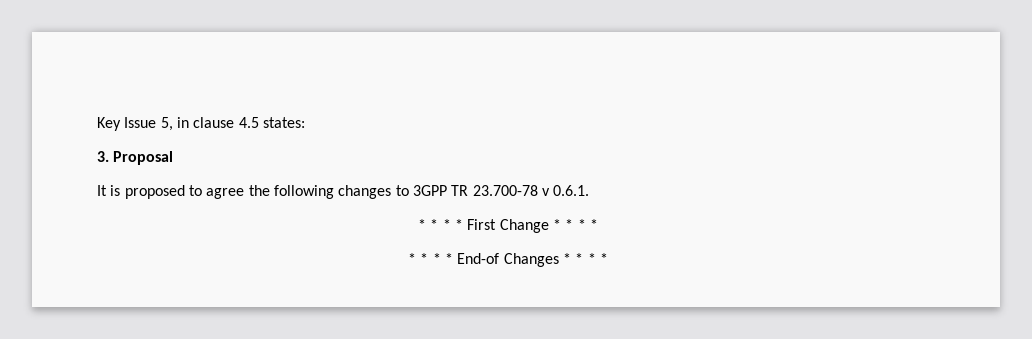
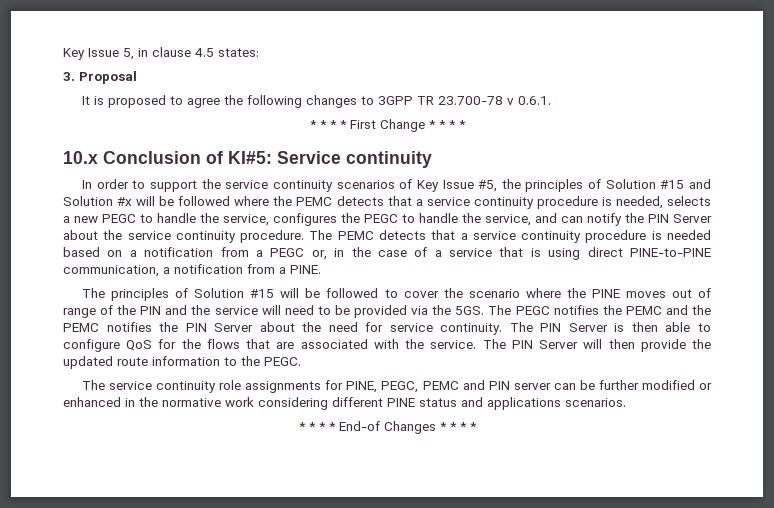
(598, 224) none -> [63,151,432,168] [82,179,712,192] [63,196,711,209] [63,213,712,226] [63,230,712,243] [63,247,712,260] [63,264,321,277] [82,288,711,301] [63,305,711,318] [63,322,711,335] [63,339,712,352] [63,356,301,369] [82,380,712,393] [63,397,626,410] // 10.x Conclusion of KI#5: Service continuity // In order to support the service continuity scenarios of Key Issue #5, the principles of Solution #15 and Solution #x will be followed where the PEMC detects that a service continuity procedure is needed, selects a new PEGC to handle the service, configures the PEGC to handle the service, and can notify the PIN Server about the service continuity procedure. The PEMC detects that a service continuity procedure is needed based on a notification from a PEGC or, in the case of a service that is using direct PINE-to-PINE communication, a notification from a PINE. // The principles of Solution #15 will be followed to cover the scenario where the PINE moves out of range of the PIN and the service will need to be provided via the 5GS. The PEGC notifies the PEMC and the PEMC notifies the PIN Server about the need for service continuity. The PIN Server is then able to configure QoS for the flows that are associated with the service. The PIN Server will then provide the updated route information to the PEGC. // The service continuity role assignments for PINE, PEGC, PEMC and PIN server can be further modified or enhanced in the normative work considering different PINE status and applications scenarios.

